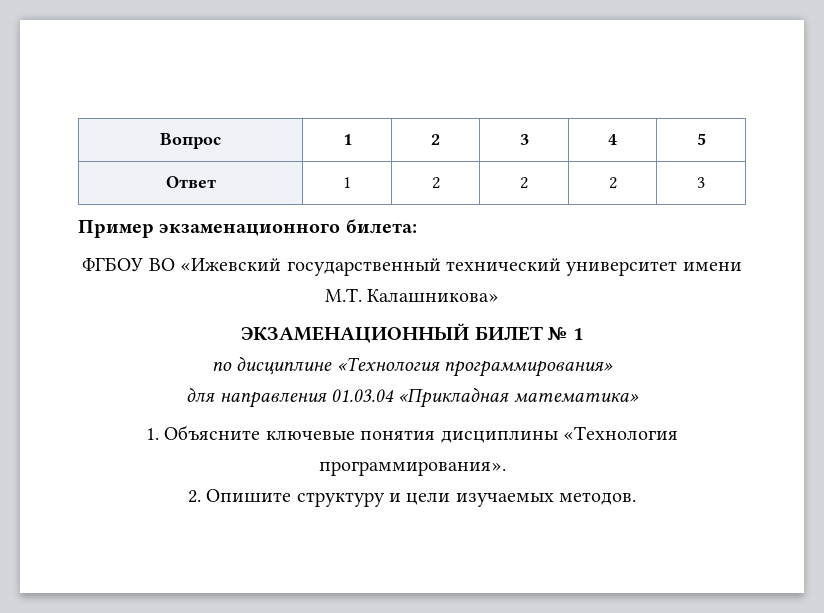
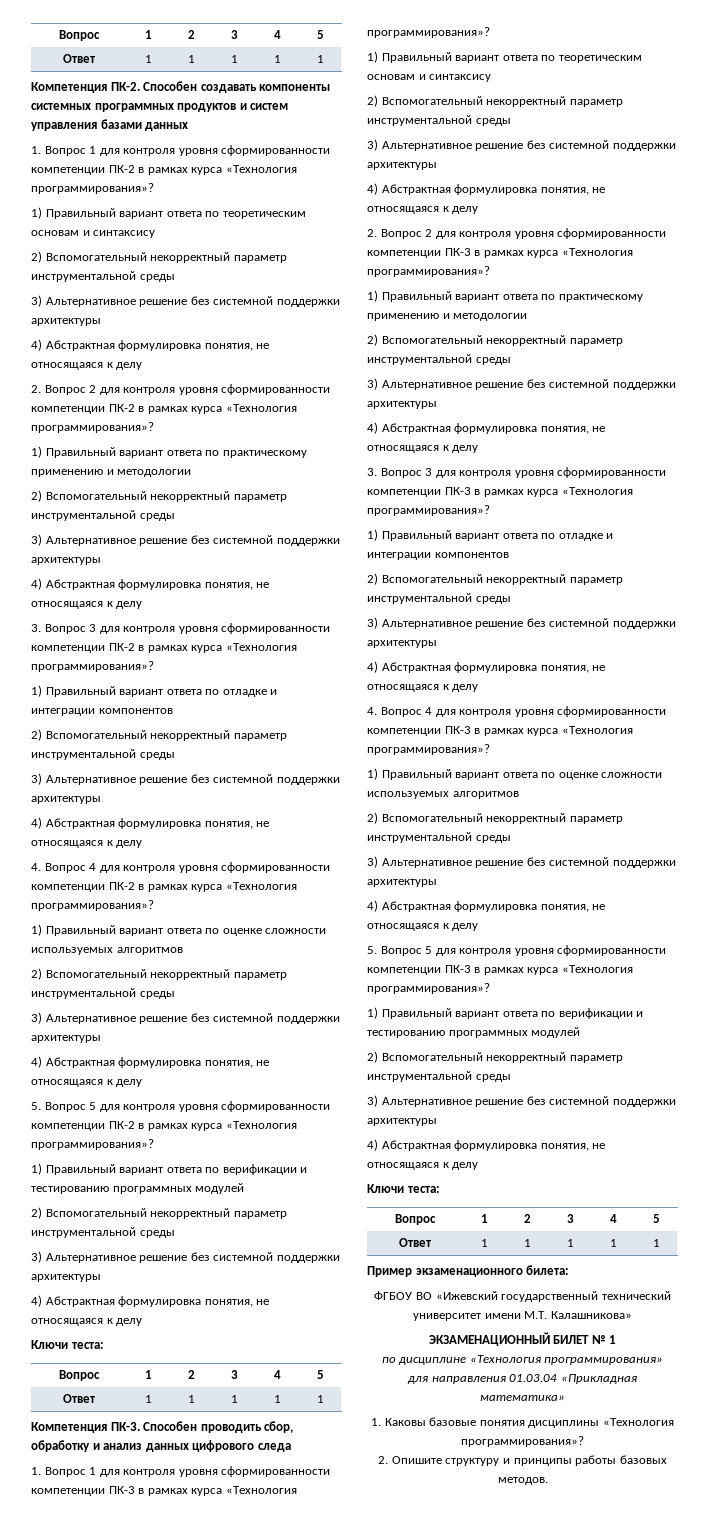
[160,133,221,149] [342,134,352,145] [431,134,440,145] [519,134,529,145] [608,134,617,145] [696,133,706,145] [165,176,216,188] [343,177,351,188] [431,177,440,189] [520,177,528,189] [608,177,617,189] [697,177,705,188] Вопрос | 1 | 2 | 3 | 4 | 5 // Ответ | 1 | 2 | 2 | 2 | 3 -> [59,30,100,41] [144,30,152,39] [187,30,195,39] [230,30,238,39] [273,30,281,39] [316,30,324,39] [63,54,95,63] [144,55,152,63] [187,55,195,63] [230,55,238,63] [273,55,281,63] [316,55,324,63] [31,81,331,93] [31,103,289,112] [31,119,189,131] [31,145,331,156] [31,165,297,175] [31,183,154,194] [31,207,306,219] [31,230,156,238] [31,251,287,263] [31,271,175,282] [31,295,340,307] [31,318,101,326] [31,339,270,351] [31,362,143,370] [31,384,331,395] [31,404,297,414] [31,422,154,433] [31,446,307,458] [31,469,192,477] [31,490,287,502] [31,510,175,521] [31,534,340,546] [31,557,101,565] [31,578,270,590] [31,601,143,609] [31,623,331,634] [31,643,297,653] [31,661,154,672] [31,685,278,697] [31,708,173,716] [31,729,287,741] [31,749,175,760] [31,773,340,785] [31,796,101,804] [31,817,270,829] [31,840,143,848] [31,862,331,873] [31,882,297,892] [31,900,154,911] [31,924,327,936] [31,947,183,955] [31,968,287,980] [31,988,175,999] [31,1012,340,1024] [31,1035,101,1043] [31,1056,270,1068] [31,1079,143,1087] [31,1101,331,1112] [31,1121,297,1131] [31,1139,154,1150] [31,1163,308,1175] [31,1183,245,1194] [31,1207,287,1219] [31,1227,175,1238] [31,1251,340,1263] [31,1274,101,1282] [31,1295,270,1307] [31,1318,143,1326] [31,1340,104,1349] [59,1370,100,1381] [144,1370,152,1379] [187,1370,195,1379] [230,1370,238,1379] [273,1370,281,1379] [316,1370,324,1379] [63,1394,95,1403] [144,1395,152,1403] [187,1395,195,1403] [230,1395,238,1403] [273,1395,281,1403] [316,1395,324,1403] [31,1421,294,1433] [31,1440,291,1452] [31,1466,331,1477] [31,1486,297,1496] [367,27,490,38] [367,51,642,63] [367,74,492,82] [367,95,623,107] [367,115,511,126] [367,139,676,151] [367,162,437,170] [367,183,606,195] [367,206,479,214] [367,228,667,239] [367,248,633,258] [367,266,490,277] [367,290,643,302] [367,313,528,321] [367,334,623,346] [367,354,511,365] [367,378,676,390] [367,401,437,409] [367,422,606,434] [367,445,479,453] [367,467,667,478] [367,487,633,497] [367,505,490,516] [367,529,614,541] [367,552,509,560] [367,573,623,585] [367,593,511,604] [367,617,676,629] [367,640,437,648] [367,661,606,673] [367,684,479,692] [367,706,667,717] [367,726,633,736] [367,744,490,755] [367,768,663,780] [367,791,519,799] [367,812,623,824] [367,832,511,843] [367,856,676,868] [367,879,437,887] [367,900,606,912] [367,923,479,931] [367,945,667,956] [367,965,633,975] [367,983,490,994] [367,1007,644,1019] [367,1027,581,1038] [367,1051,623,1063] [367,1071,511,1082] [367,1095,676,1107] [367,1118,437,1126] [367,1139,606,1151] [367,1162,479,1170] [367,1184,440,1193] [395,1214,436,1225] [480,1214,488,1223] [523,1214,531,1223] [566,1214,574,1223] [609,1214,617,1223] [652,1214,660,1223] [399,1238,431,1247] [480,1239,488,1247] [523,1239,531,1247] [566,1239,574,1247] [609,1239,617,1247] [652,1239,660,1247] Вопрос | 1 | 2 | 3 | 4 | 5 // Ответ | 1 | 1 | 1 | 1 | 1 // Компетенция ПК-2. Способен создавать компоненты системных программных продуктов и систем управления базами данных // 1. Вопрос 1 для контроля уровня сформированности компетенции ПК-2 в рамках курса «Технология программирования»? // 1) Правильный вариант ответа по теоретическим основам и синтаксису // 2) Вспомогательный некорректный параметр инструментальной среды // 3) Альтернативное решение без системной поддержки архитектуры // 4) Абстрактная формулировка понятия, не относящаяся к делу // 2. Вопрос 2 для контроля уровня сформированности компетенции ПК-2 в рамках курса «Технология программирования»? // 1) Правильный вариант ответа по практическому применению и методологии // 2) Вспомогательный некорректный параметр инструментальной среды // 3) Альтернативное решение без системной поддержки архитектуры // 4) Абстрактная формулировка понятия, не относящаяся к делу // 3. Вопрос 3 для контроля уровня сформированности компетенции ПК-2 в рамках курса «Технология программирования»? // 1) Правильный вариант ответа по отладке и интеграции компонентов // 2) Вспомогательный некорректный параметр инструментальной среды // 3) Альтернативное решение без системной поддержки архитектуры // 4) Абстрактная формулировка понятия, не относящаяся к делу // 4. Вопрос 4 для контроля уровня сформированности компетенции ПК-2 в рамках курса «Технология программирования»? // 1) Правильный вариант ответа по оценке сложности используемых алгоритмов // 2) Вспомогательный некорректный параметр инструментальной среды // 3) Альтернативное решение без системной поддержки архитектуры // 4) Абстрактная формулировка понятия, не относящаяся к делу // 5. Вопрос 5 для контроля уровня сформированности компетенции ПК-2 в рамках курса «Технология программирования»? // 1) Правильный вариант ответа по верификации и тестированию программных модулей // 2) Вспомогательный некорректный параметр инструментальной среды // 3) Альтернативное решение без системной поддержки архитектуры // 4) Абстрактная формулировка понятия, не относящаяся к делу // Ключи теста: // Вопрос | 1 | 2 | 3 | 4 | 5 // Ответ | 1 | 1 | 1 | 1 | 1 // Компетенция ПК-3. Способен проводить сбор, обработку и анализ данных цифрового следа // 1. Вопрос 1 для контроля уровня сформированности компетенции ПК-3 в рамках курса «Технология программирования»? // 1) Правильный вариант ответа по теоретическим основам и синтаксису // 2) Вспомогательный некорректный параметр инструментальной среды // 3) Альтернативное решение без системной поддержки архитектуры // 4) Абстрактная формулировка понятия, не относящаяся к делу // 2. Вопрос 2 для контроля уровня сформированности компетенции ПК-3 в рамках курса «Технология программирования»? // 1) Правильный вариант ответа по практическому применению и методологии // 2) Вспомогательный некорректный параметр инструментальной среды // 3) Альтернативное решение без системной поддержки архитектуры // 4) Абстрактная формулировка понятия, не относящаяся к делу // 3. Вопрос 3 для контроля уровня сформированности компетенции ПК-3 в рамках курса «Технология программирования»? // 1) Правильный вариант ответа по отладке и интеграции компонентов // 2) Вспомогательный некорректный параметр инструментальной среды // 3) Альтернативное решение без системной поддержки архитектуры // 4) Абстрактная формулировка понятия, не относящаяся к делу // 4. Вопрос 4 для контроля уровня сформированности компетенции ПК-3 в рамках курса «Технология программирования»? // 1) Правильный вариант ответа по оценке сложности используемых алгоритмов // 2) Вспомогательный некорректный параметр инструментальной среды // 3) Альтернативное решение без системной поддержки архитектуры // 4) Абстрактная формулировка понятия, не относящаяся к делу // 5. Вопрос 5 для контроля уровня сформированности компетенции ПК-3 в рамках курса «Технология программирования»? // 1) Правильный вариант ответа по верификации и тестированию программных модулей // 2) Вспомогательный некорректный параметр инструментальной среды // 3) Альтернативное решение без системной поддержки архитектуры // 4) Абстрактная формулировка понятия, не относящаяся к делу // Ключи теста: // Вопрос | 1 | 2 | 3 | 4 | 5 // Ответ | 1 | 1 | 1 | 1 | 1
[164,425,355,440] Объясните ключевые -> [384,1417,477,1426] Каковы базовые
[318,461,506,476] программирования». -> [461,1436,584,1447] программирования»?
[406,492,554,507] цели изучаемых -> [513,1455,667,1466] принципы работы базовых

